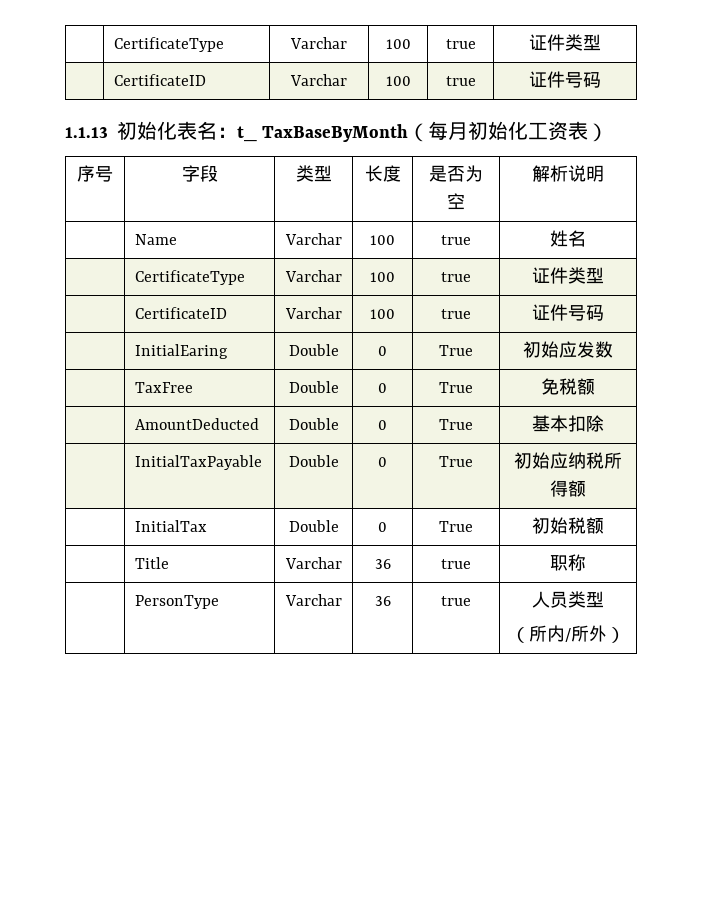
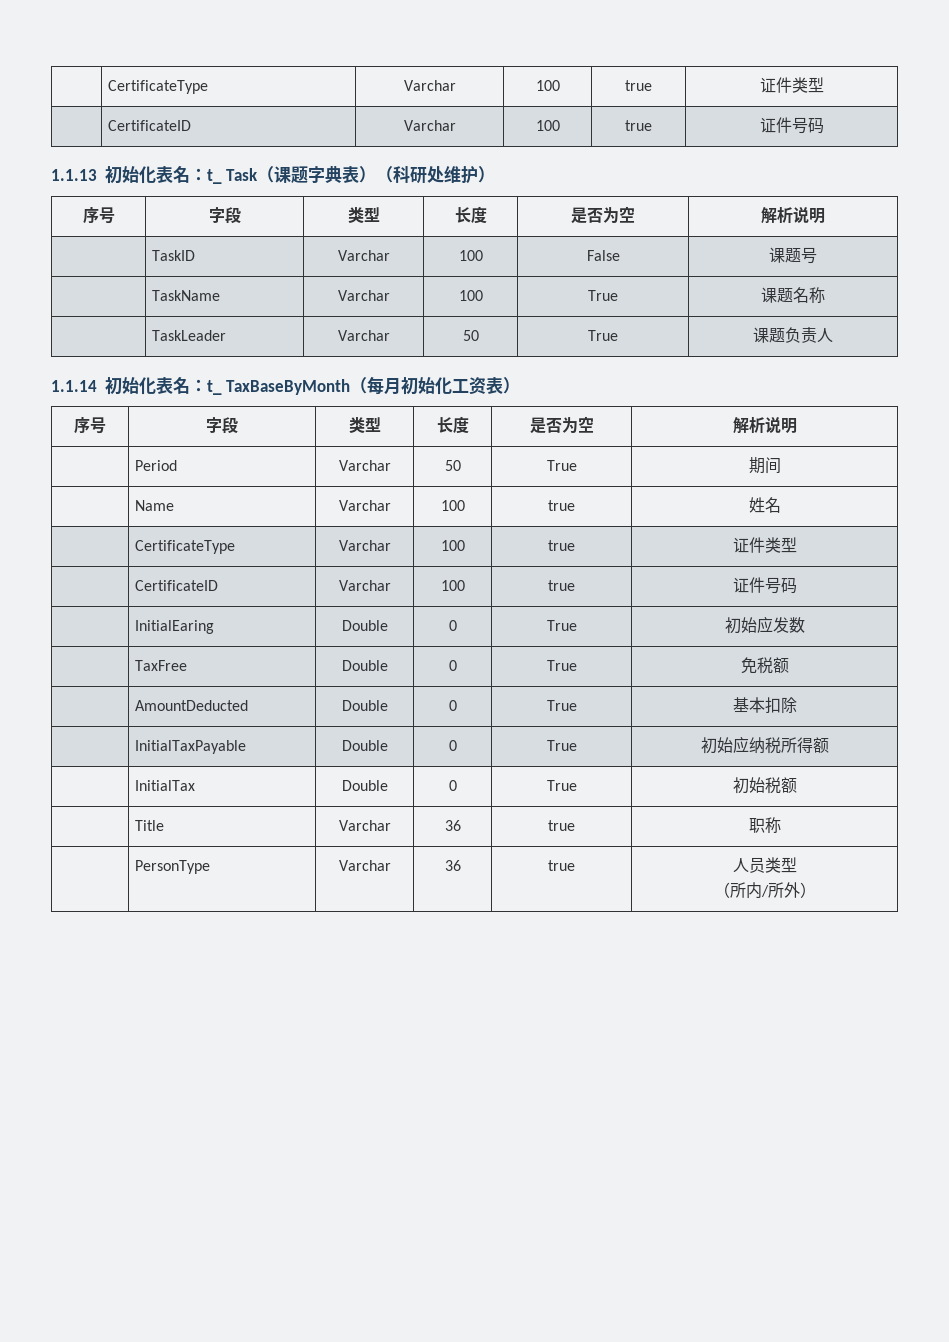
(257, 134) none -> [225,166,495,184] [82,207,115,224] [208,207,241,224] [347,207,380,223] [454,206,487,224] [571,206,635,224] [761,206,825,224] [152,250,196,261] [337,250,390,261] [458,250,483,261] [586,250,620,261] [769,247,817,264] [152,290,221,301] [337,290,390,301] [458,290,483,301] [588,290,618,301] [761,287,825,303] [152,330,227,341] [337,330,390,341] [462,330,479,341] [588,330,618,341] [753,327,833,343] [51,377,222,395] Task（课题字典表）（科研处维护） // 序号 | 字段 | 类型 | 长度 | 是否为空 | 解析说明 // | TaskID | Varchar | 100 | False | 课题号 // | TaskName | Varchar | 100 | True | 课题名称 // | TaskLeader | Varchar | 50 | True | 课题负责人 // 1.1.14初始化表名：t_
(604, 173) none -> [135,460,178,471] [338,460,391,471] [444,460,461,471] [546,460,577,471] [748,457,781,474] // | Period | Varchar | 50 | True | 期间

